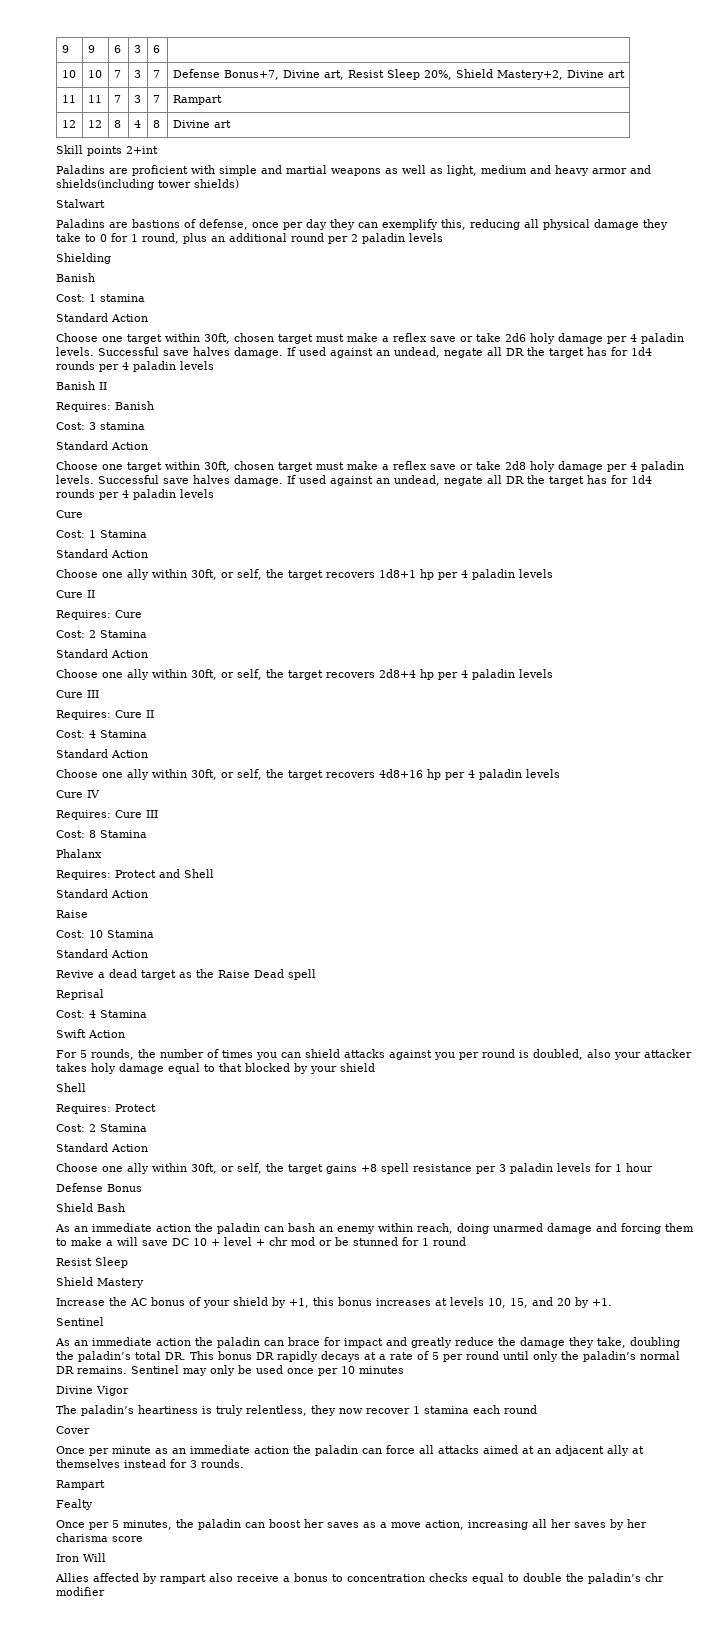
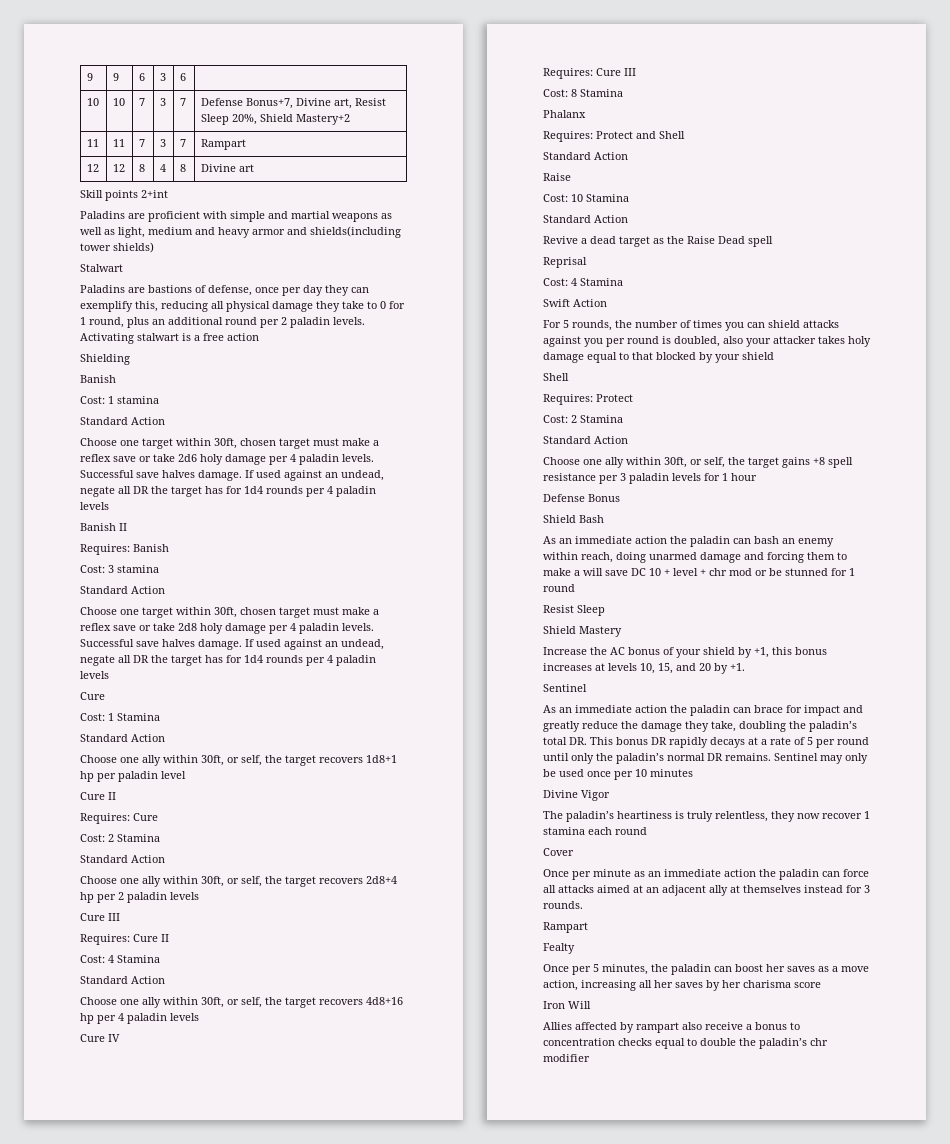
[496,70,625,80] Mastery+2, Divine art -> [295,114,350,125] Mastery+2
[409,233,443,242] levels -> [333,317,365,325] [80,333,259,344] levels. Activating stalwart is a free action
[461,569,553,580] 4 paladin levels -> [118,771,186,782] paladin level
[461,670,468,678] 4 -> [118,892,124,900] 2

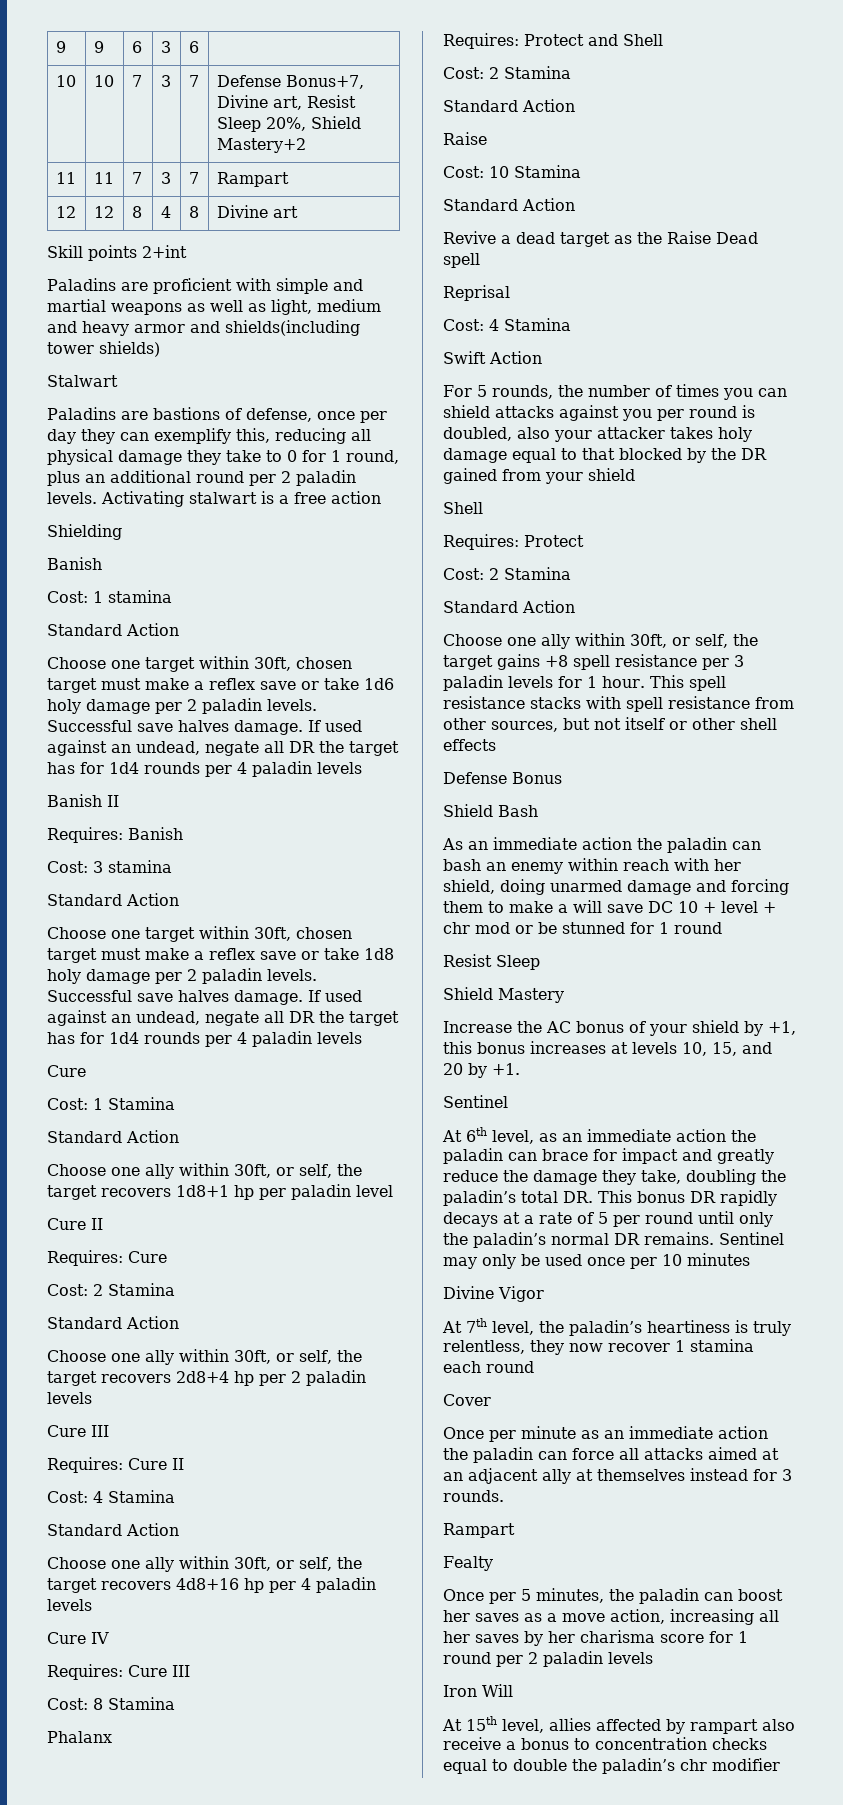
[178,454,296,465] 2d6 holy damage per 4 -> [364,678,394,690] [47,699,197,714] 1d6 holy damage per 2
[178,623,296,634] 2d8 holy damage per 4 -> [364,948,394,960] [47,969,197,984] 1d8 holy damage per 2
(685, 135) none -> [443,66,571,79] // Cost: 2 Stamina
(713, 357) none -> [711,448,767,460] [443,468,541,484] the DR gained from
[731,473,757,481] hour -> [602,675,726,691] [443,696,794,712] [443,717,777,732] [443,739,496,751] hour. This spell resistance stacks with spell resistance from other sources, but not itself or other shell effects
[581,552,613,563] reach, -> [623,858,741,871] [443,879,495,894] reach with her shield,
[543,705,556,713] As -> [442,1127,557,1144] At 6th level, as
[543,811,563,819] The -> [442,1318,564,1335] At 7th level, the
[543,1001,591,1009] [543,1022,572,1030] // Iron Will // Allies -> [709,1631,748,1643] [443,1651,653,1667] [443,1684,513,1697] [442,1716,591,1733] for 1 round per 2 paladin levels // Iron Will // At 15th level, allies

